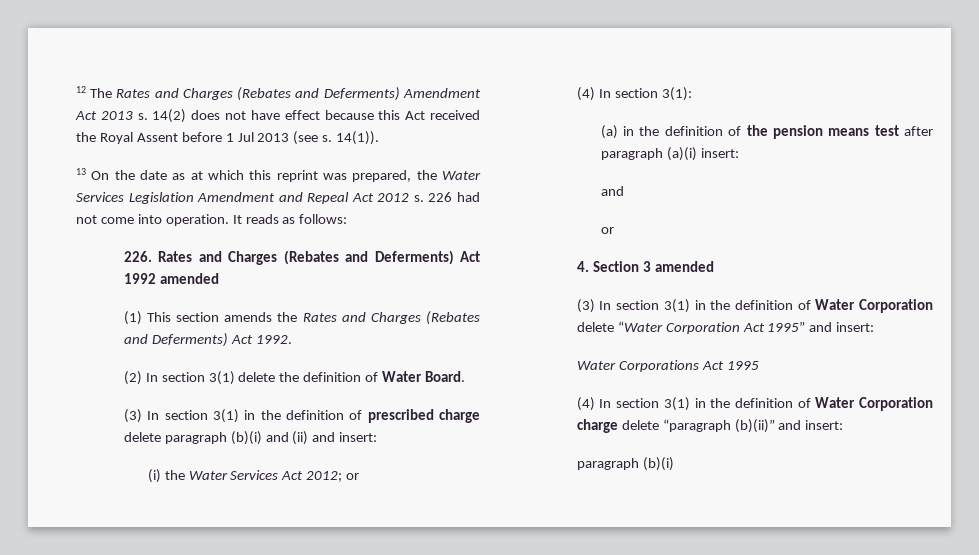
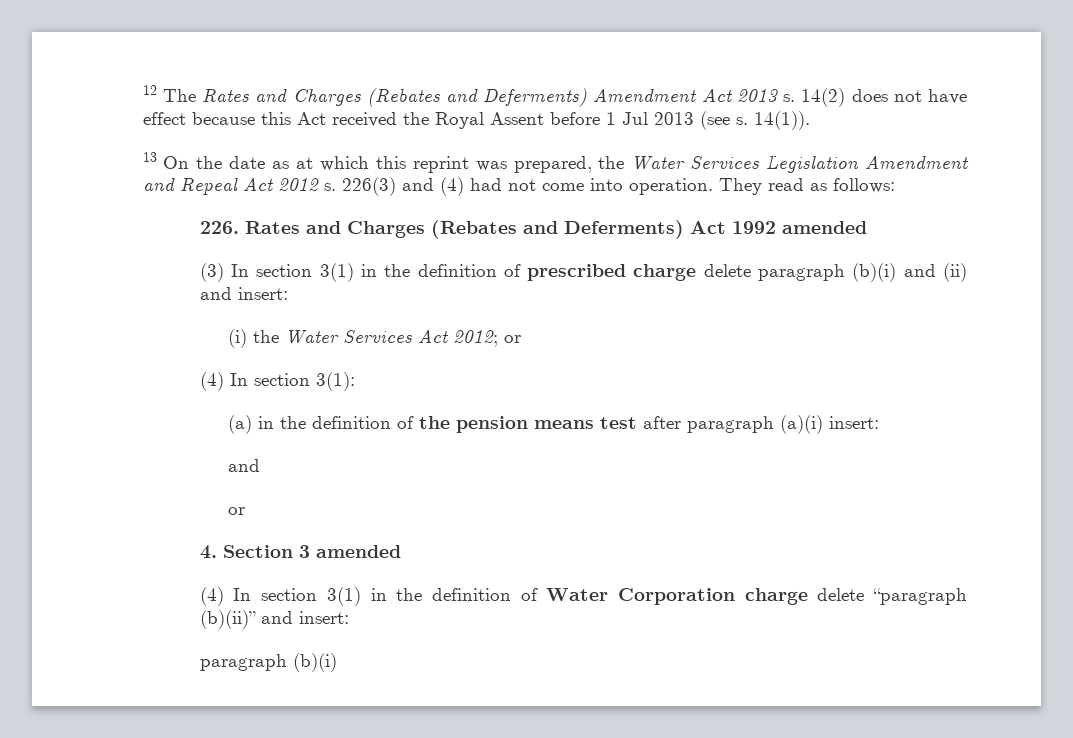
[428,192,453,202] 226 -> [341,177,464,196] 226(3) and (4)
[232,214,279,224] It reads -> [718,178,804,195] They read
[123,311,480,325] [123,333,292,347] [123,371,466,385] // (1) This section amends the Rates and Charges (Rebates and Deferments) Act 1992. // (2) In section 3(1) delete the definition of Water Board. -> (867, 227) none
[576,299,933,313] [576,321,875,334] [576,360,759,372] // (3) In section 3(1) in the definition of Water Corporation delete “Water Corporation Act 1995” and insert: // Water Corporations Act 1995 -> (401, 551) none

